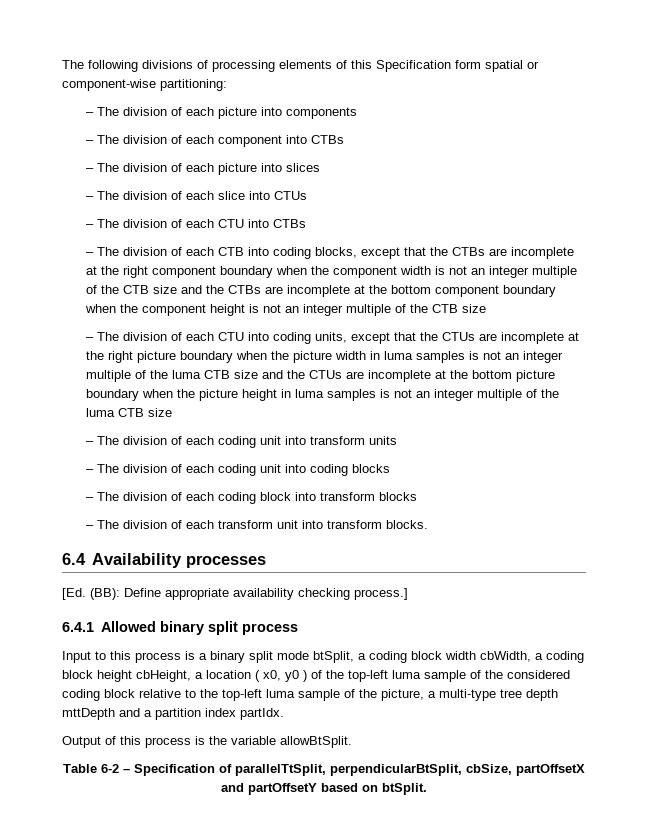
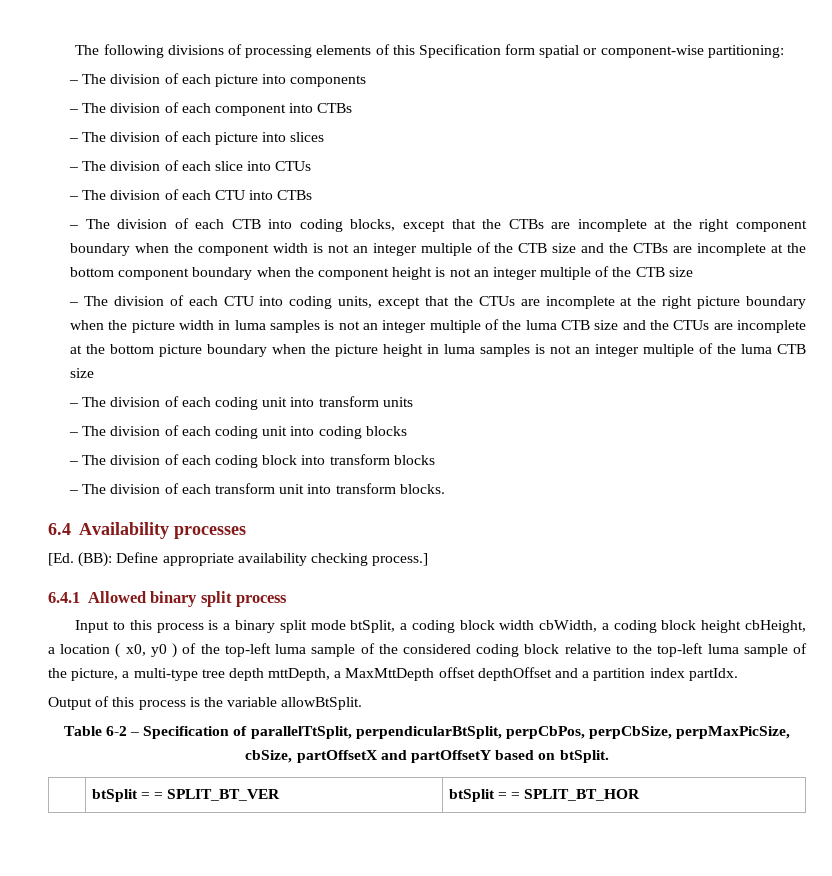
[62,708,115,720] mttDepth -> [268,667,552,681] mttDepth, a MaxMttDepth offset depthOffset
(462, 770) none -> [505,726,791,739] perpCbPos, perpCbSize, perpMaxPicSize,
(427, 789) none -> [91,789,281,802] [448,789,641,802] // | btSplit = = SPLIT_BT_VER | btSplit = = SPLIT_BT_HOR

